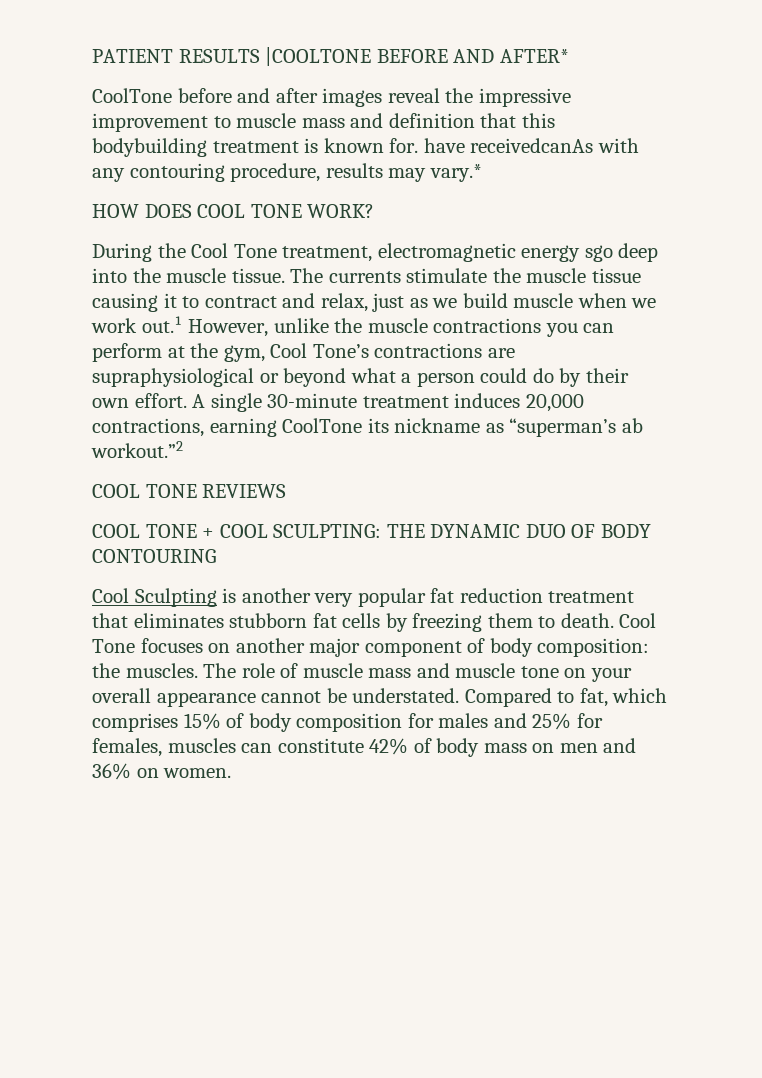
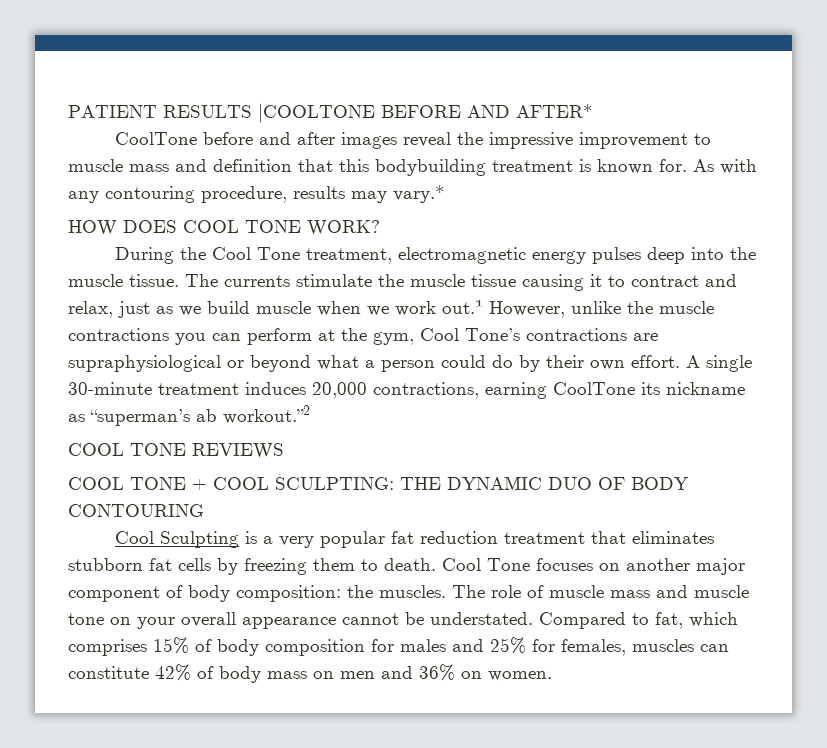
[423,138,594,153] have receivedcanAs -> [693,159,714,172] As
[584,245,613,262] sgo -> [592,247,642,264] pulses
[241,588,311,603] another -> [263,536,274,544] a

